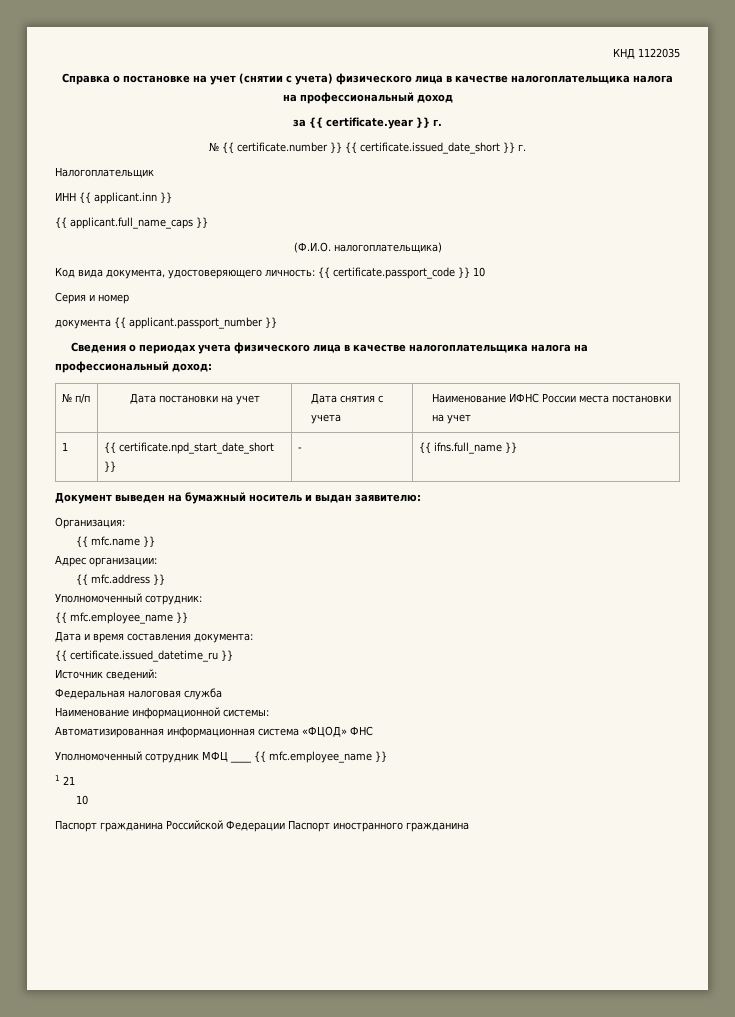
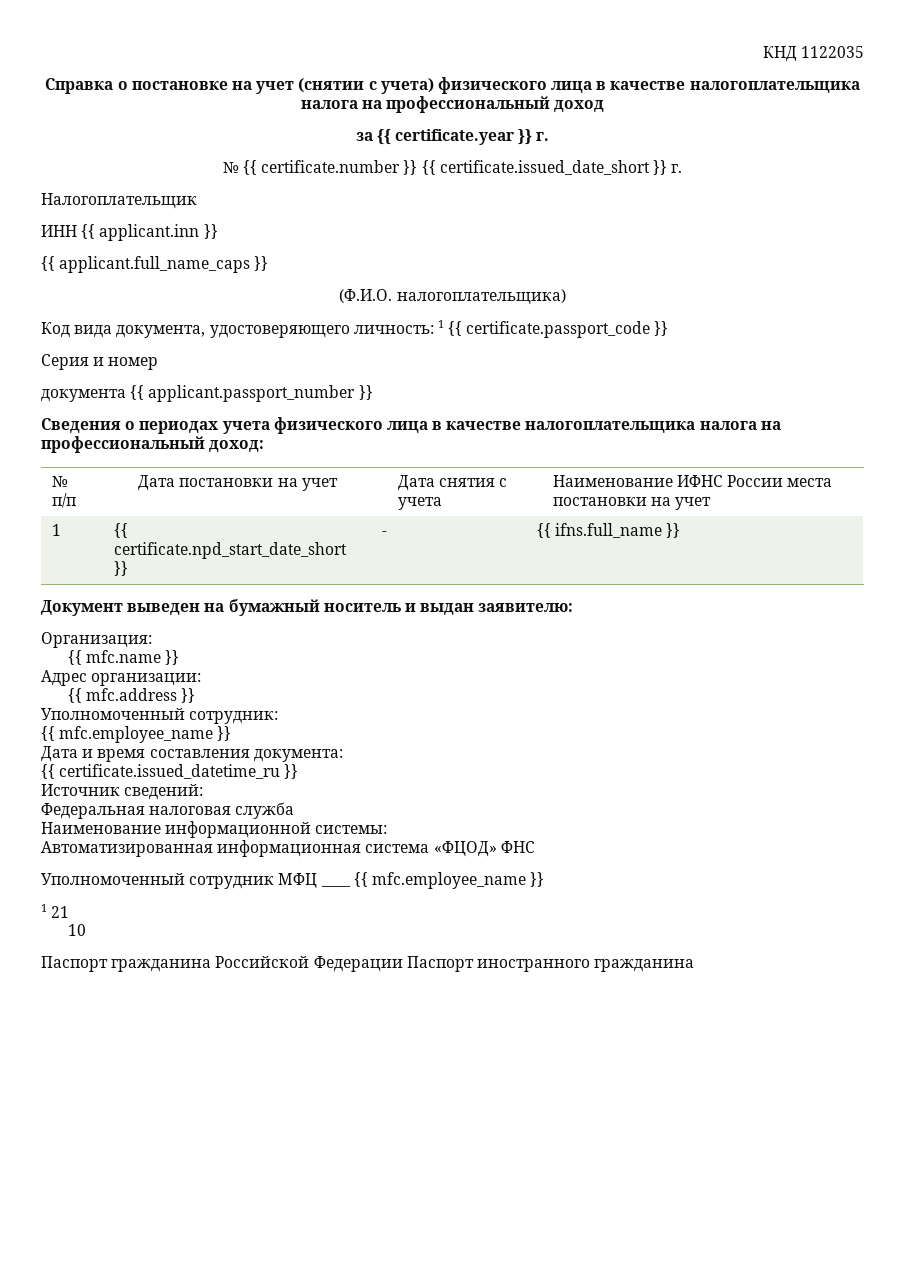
(315, 273) none -> [437,320,444,328] 1
[473,267,485,277] 10 -> (669, 328) none

